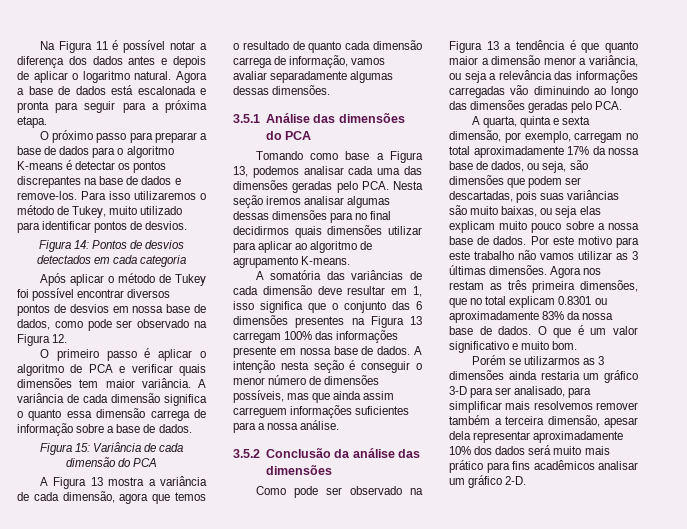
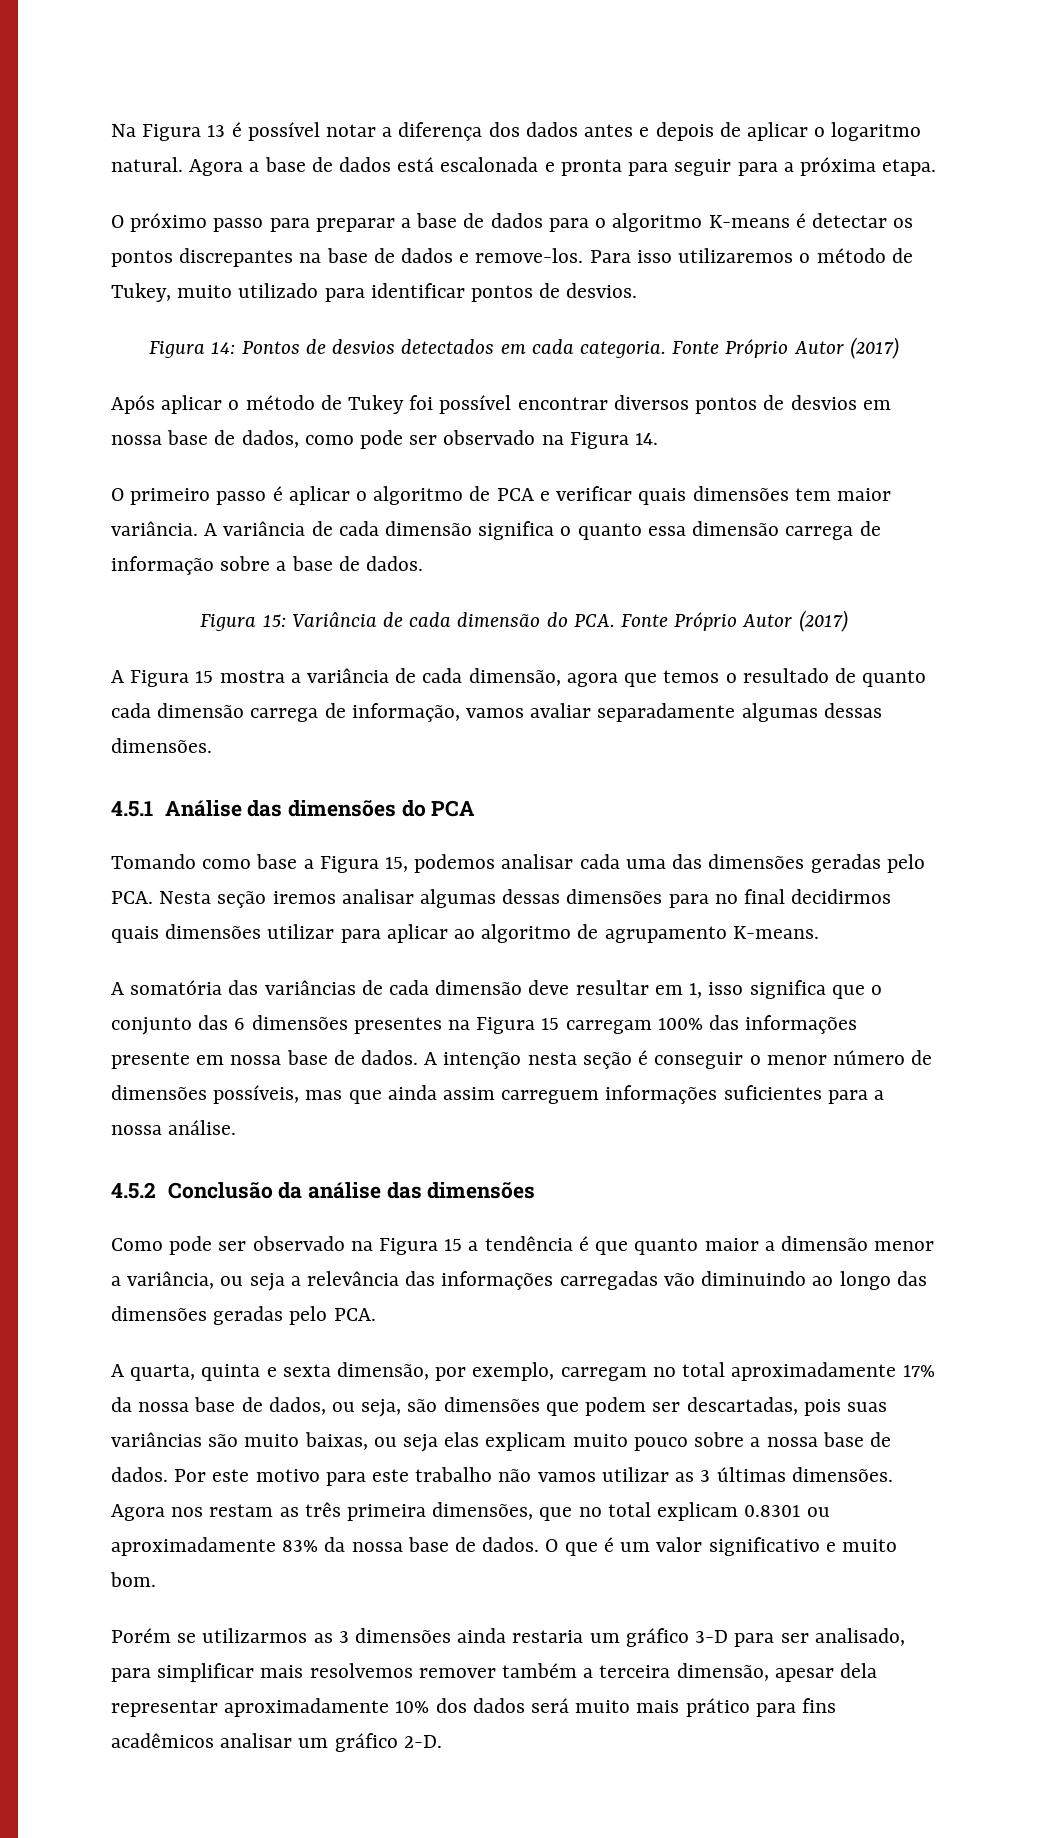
[95,41,108,50] 11 -> [207,125,226,137] 13
[140,255,187,267] categoria -> [579,337,899,359] categoria. Fonte Próprio Autor (2017)
[52,334,68,343] 12. -> [635,433,659,445] 14.
[133,458,158,467] PCA -> [573,610,848,632] PCA. Fonte Próprio Autor (2017)
[90,477,103,486] 13 -> [195,671,214,683] 15
[233,114,260,123] 3.5.1 -> [111,801,153,817] 4.5.1
[233,166,248,177] 13, -> [385,857,409,872] 15,
[410,316,422,325] 13 -> [541,1018,560,1030] 15
[233,449,260,458] 3.5.2 -> [111,1182,156,1199] 4.5.2
[486,41,499,50] 13 -> [444,1239,463,1251] 15

